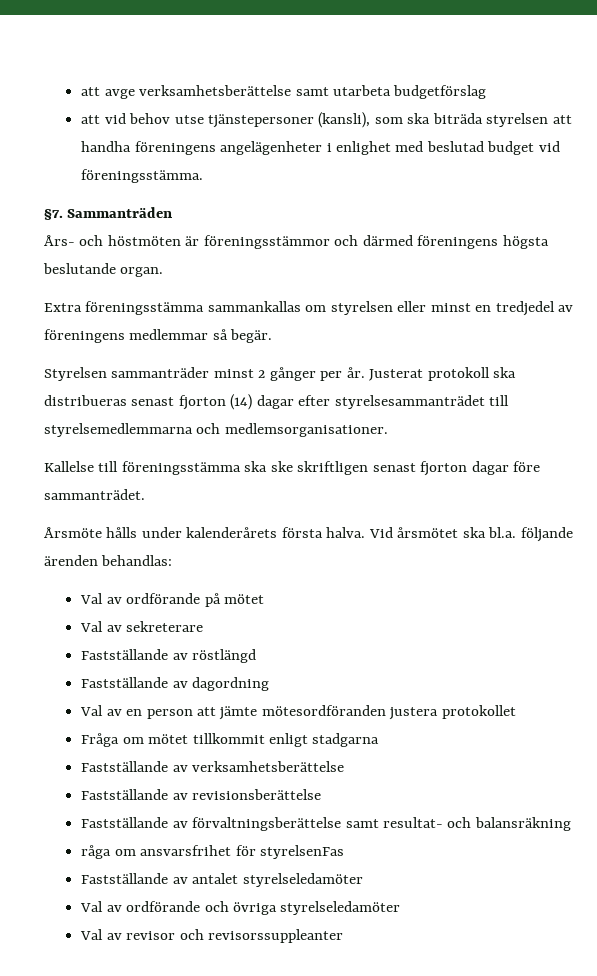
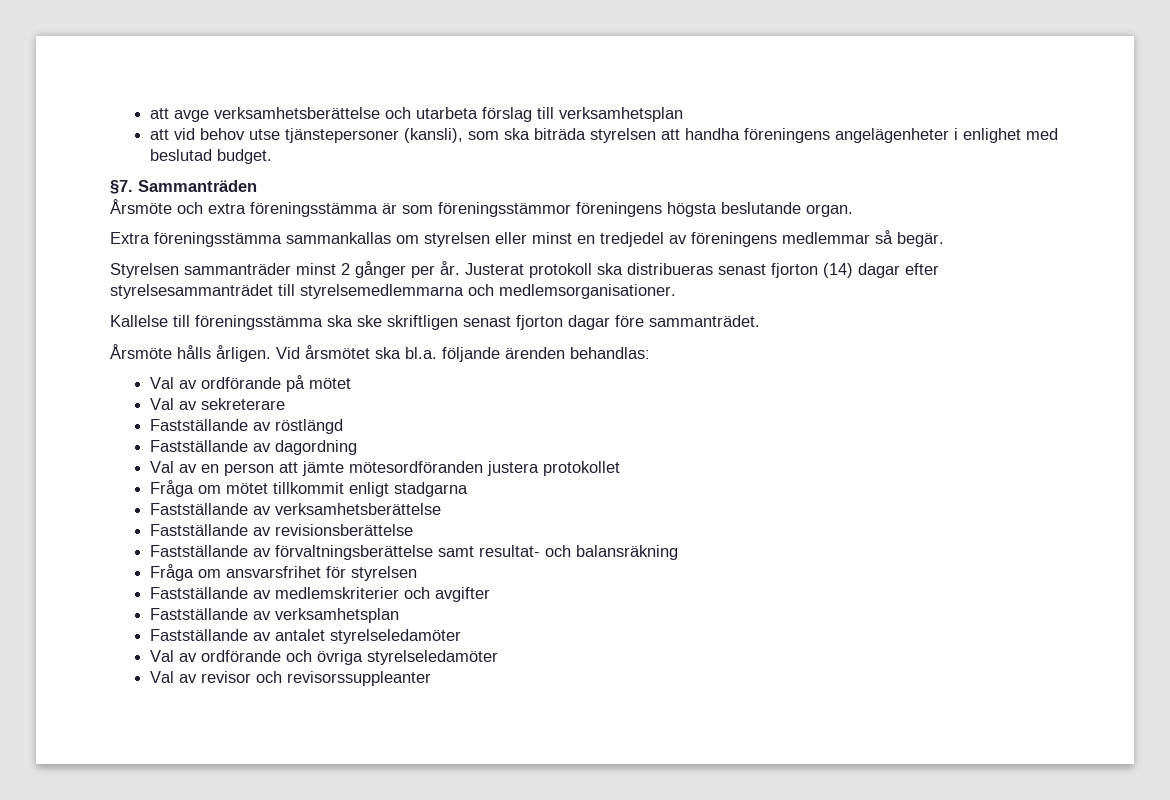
[295,85,487,99] samt utarbeta budgetförslag -> [385,107,684,122] och utarbeta förslag till verksamhetsplan
[487,141,560,155] [81,169,204,183] budget vid föreningsstämma. -> [217,149,273,164] budget.
[44,235,413,249] Års- och höstmöten är föreningsstämmor och därmed -> [110,199,571,217] Årsmöte och extra föreningsstämma är som föreningsstämmor
[141,527,366,538] under kalenderårets första halva. -> [216,345,271,362] årligen.
[81,845,112,859] råga -> [150,564,195,581] Fråga
[259,845,344,859] styrelsenFas -> [351,566,418,581] [150,587,491,602] [150,608,400,623] styrelsen // Fastställande av medlemskriterier och avgifter // Fastställande av verksamhetsplan

